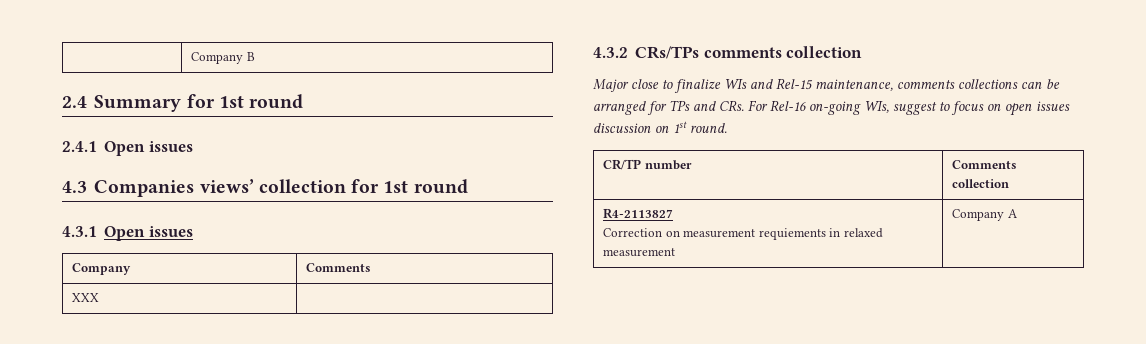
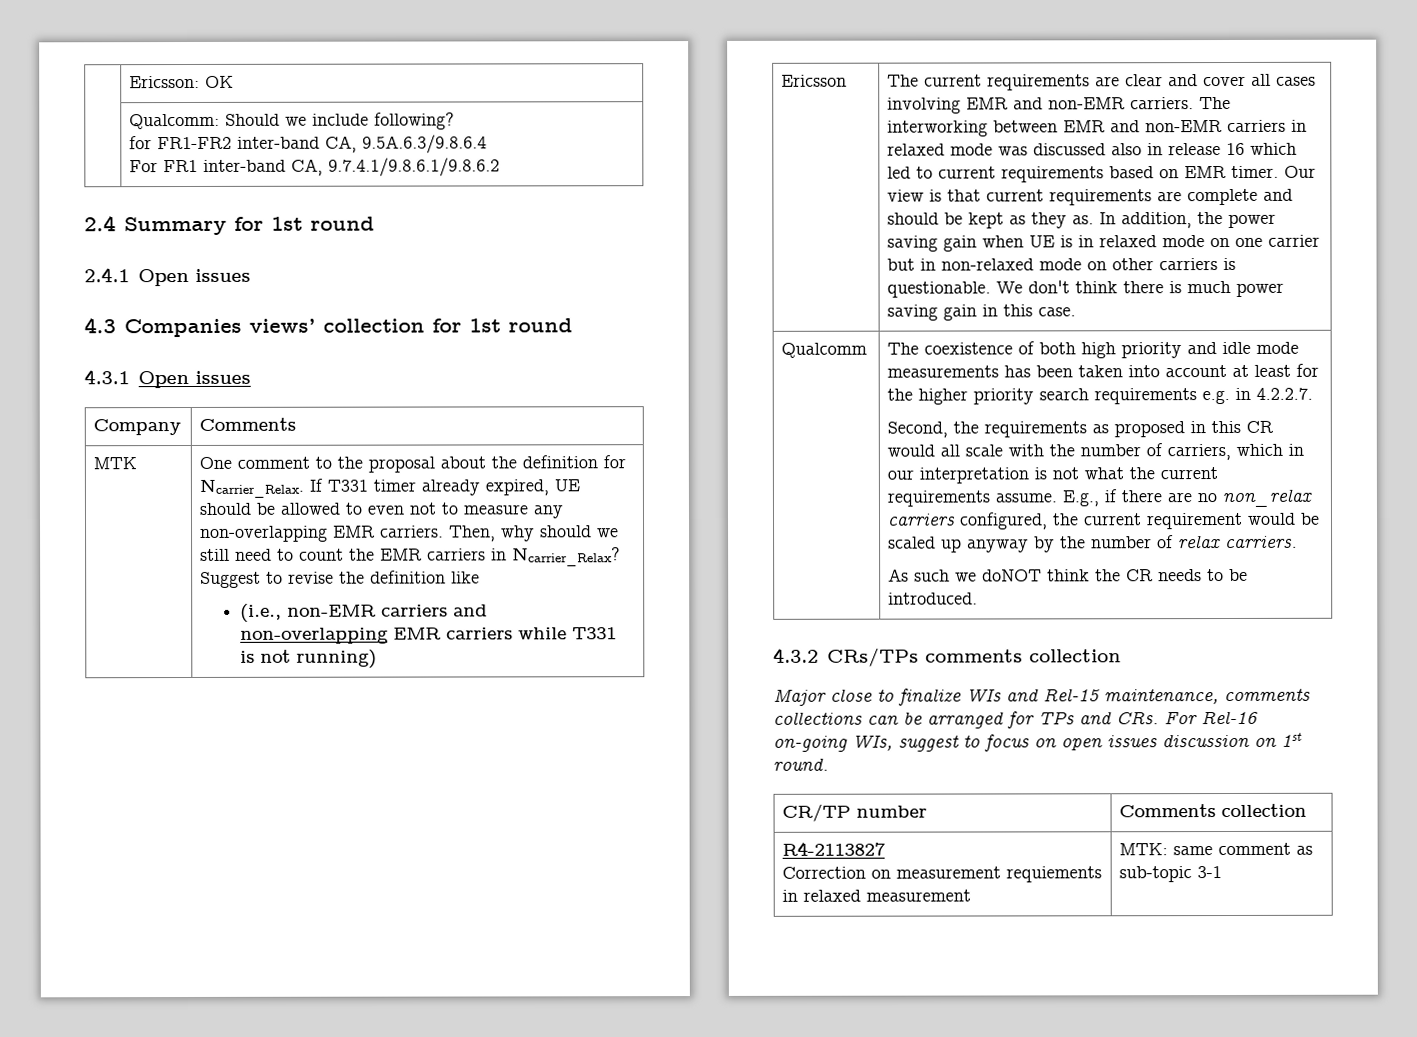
[191,52,255,64] | Company B -> [129,75,235,89] [129,112,456,130] [129,134,488,154] [129,157,501,177] | Ericsson: OK // | Qualcomm: Should we include following? // for FR1-FR2 inter-band CA, 9.5A.6.3/9.8.6.4 // For FR1 inter-band CA, 9.7.4.1/9.8.6.1/9.8.6.2
[72,293,100,302] XXX | -> [93,457,138,470] [199,455,627,473] [199,478,581,498] [199,502,564,519] [200,525,620,542] [200,547,622,567] [200,570,481,588] [240,603,489,622] [240,627,618,644] [240,649,378,669] [781,74,848,87] [887,73,1317,91] [887,96,1232,114] [887,119,1308,137] [887,142,1298,156] [887,165,1317,183] [887,188,1294,206] [887,212,1277,229] [887,234,1321,252] [887,257,1237,271] [887,280,1285,298] [887,304,1077,321] [781,342,868,358] [887,341,1300,359] [887,363,1320,378] [887,387,1314,405] [887,420,1275,438] [887,443,1305,461] [887,467,1219,484] [887,488,1313,508] [887,512,1321,530] [888,535,1299,553] [888,568,1249,582] [888,592,979,605] MTK | One comment to the proposal about the definition for Ncarrier_Relax. If T331 timer already expired, UE should be allowed to even not to measure any non-overlapping EMR carriers. Then, why should we still need to count the EMR carriers in Ncarrier_Relax? Suggest to revise the definition like // (i.e., non-EMR carriers and non-overlapping EMR carriers while T331 is not running) // Ericsson | The current requirements are clear and cover all cases involving EMR and non-EMR carriers. The interworking between EMR and non-EMR carriers in relaxed mode was discussed also in release 16 which led to current requirements based on EMR timer. Our view is that current requirements are complete and should be kept as they as. In addition, the power saving gain when UE is in relaxed mode on one carrier but in non-relaxed mode on other carriers is questionable. We don't think there is much power saving gain in this case. // Qualcomm | The coexistence of both high priority and idle mode measurements has been taken into account at least for the higher priority search requirements e.g. in 4.2.2.7. // Second, the requirements as proposed in this CR would all scale with the number of carriers, which in our interpretation is not what the current requirements assume. E.g., if there are no non_relax carriers configured, the current requirement would be scaled up anyway by the number of relax carriers. // As such we doNOT think the CR needs to be introduced.
[952,209,1017,221] Company A -> [1119,842,1314,856] [1119,866,1223,883] MTK: same comment as sub-topic 3-1

